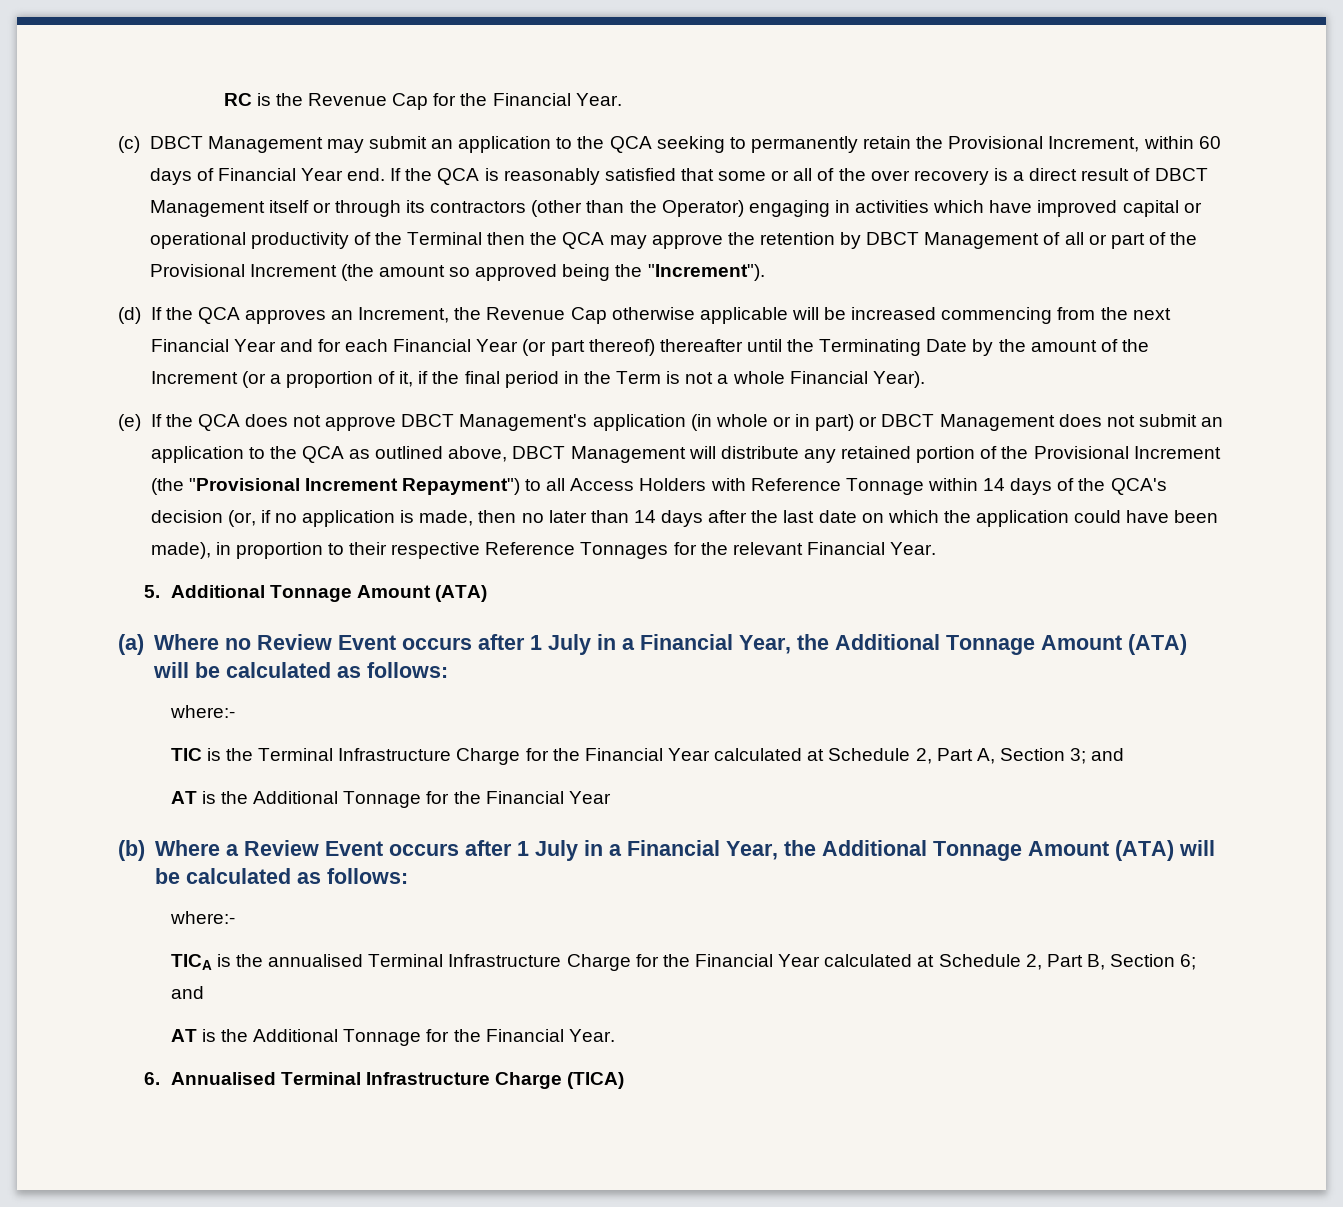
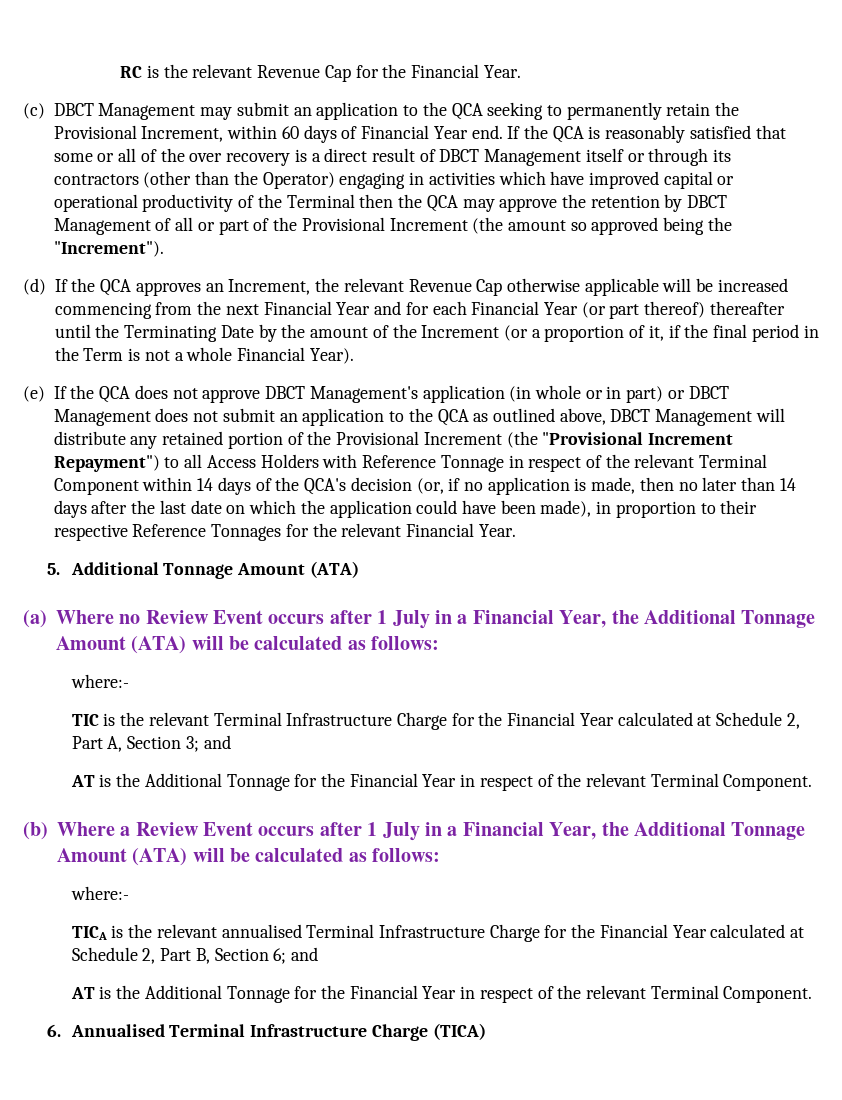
(303, 99) none -> [192,64,253,78] relevant
(482, 313) none -> [343,278,404,292] relevant
(924, 486) none -> [508,454,768,472] [53,478,139,495] in respect of the relevant Terminal Component
(254, 754) none -> [148,712,209,726] relevant
(611, 797) none -> [460,773,813,791] in respect of the relevant Terminal Component.
(264, 960) none -> [156,924,217,938] relevant
[568,1029,615,1042] Year. -> [422,985,813,1003] Year in respect of the relevant Terminal Component.

